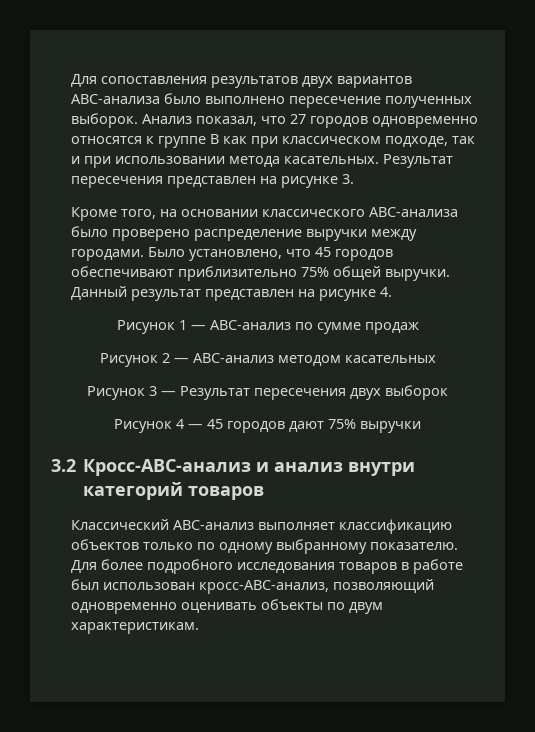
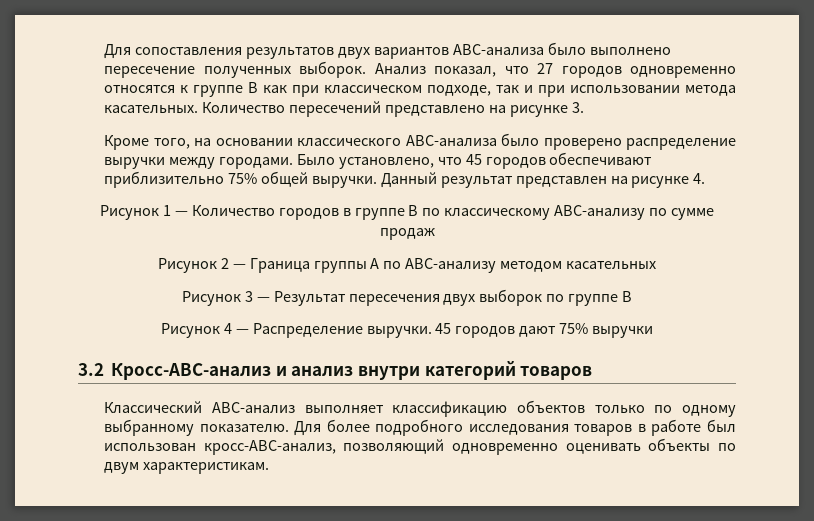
[382,154,453,168] [70,176,256,188] Результат пересечения представлен -> [202,101,485,117] Количество пересечений представлено
[209,320,291,330] ABC-анализ -> [191,205,646,220] Количество городов в группе B по классическому ABC-анализу
[192,353,274,363] ABC-анализ -> [249,258,497,273] Граница группы А по ABC-анализу
(448, 392) none -> [546,291,633,306] по группе B
(203, 426) none -> [252,323,432,338] Распределение выручки.

